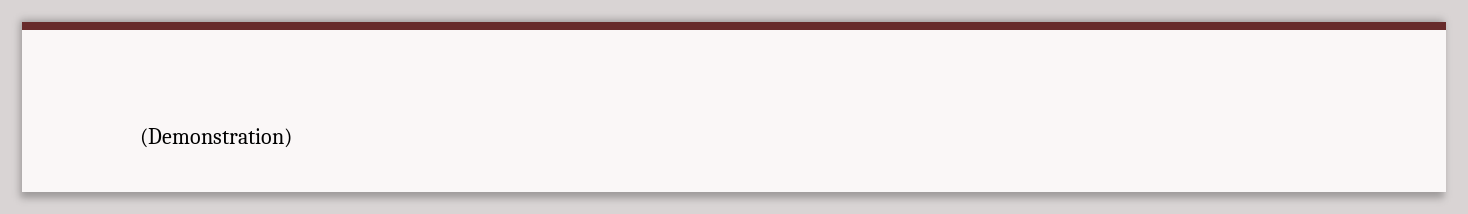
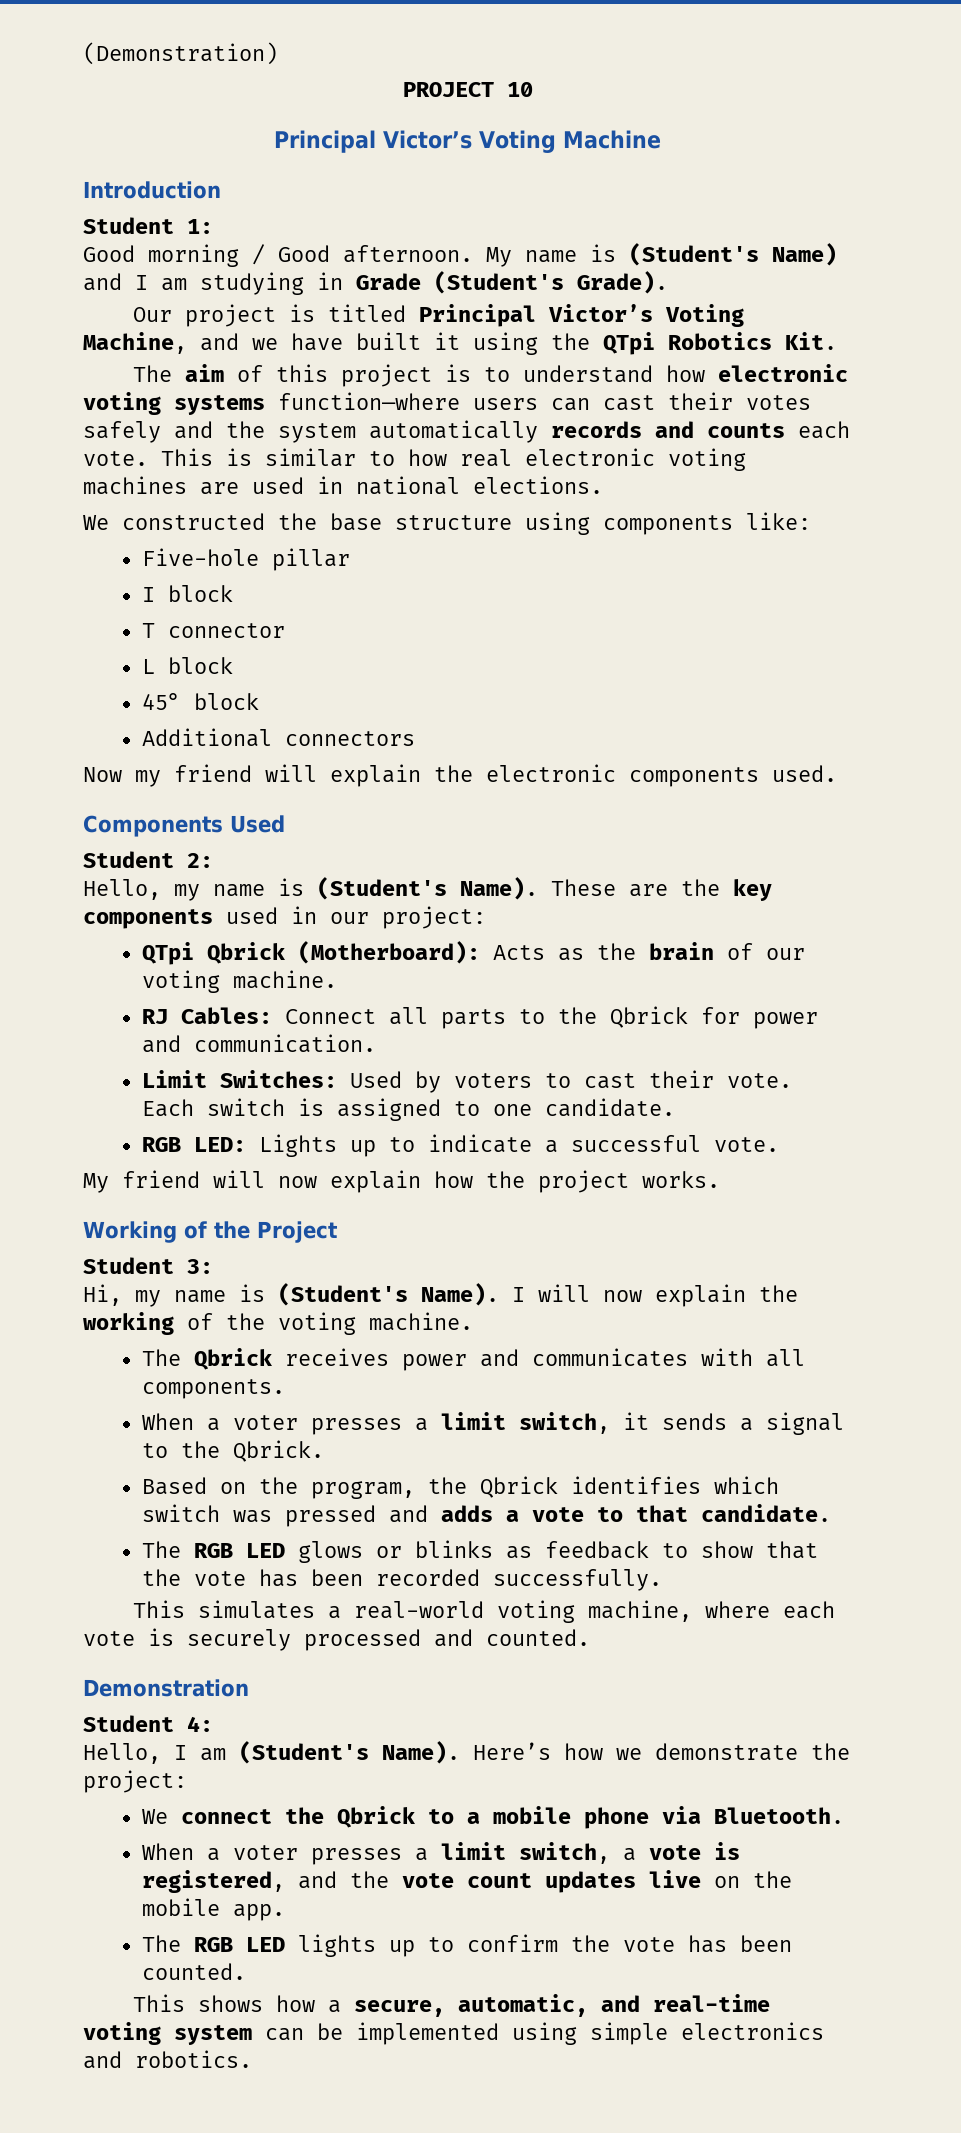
(292, 138) none -> [402,82,533,97] [274,130,661,153] [83,181,221,199] [83,217,213,234] [83,243,837,267] [83,271,668,295] [132,304,744,327] [83,332,837,355] [132,364,848,387] [83,392,811,415] [83,420,850,443] [83,448,746,471] [83,476,603,495] [83,512,811,535] [142,548,351,571] [142,585,234,602] [142,623,286,638] [142,657,234,674] [142,693,260,710] [142,728,416,747] [83,764,837,787] [83,815,285,837] [83,851,213,868] [83,877,772,901] [83,906,486,929] [142,941,806,965] [142,970,338,993] [142,1006,819,1029] [142,1034,377,1053] [142,1070,793,1093] [142,1098,676,1121] [142,1134,780,1157] [83,1170,720,1193] [83,1221,338,1243] [83,1257,213,1274] [83,1283,798,1307] [83,1312,473,1335] [142,1348,806,1371] [142,1379,286,1399] [142,1412,845,1435] [142,1440,325,1462] [142,1476,780,1499] [142,1504,832,1527] [142,1540,819,1563] [142,1569,663,1591] [132,1600,835,1623] [83,1628,590,1651] [83,1679,249,1697] [83,1715,213,1732] [83,1741,850,1764] [83,1770,187,1793] [142,1806,845,1829] [142,1842,741,1865] [142,1870,793,1893] [142,1898,286,1921] [142,1934,793,1957] [142,1963,247,1980] [132,1994,770,2017] [83,2022,824,2045] [83,2050,252,2069] // PROJECT 10 // Principal Victor’s Voting Machine // Introduction // Student 1: // Good morning / Good afternoon. My name is (Student's Name) and I am studying in Grade (Student's Grade). // Our project is titled Principal Victor’s Voting Machine, and we have built it using the QTpi Robotics Kit. // The aim of this project is to understand how electronic voting systems function—where users can cast their votes safely and the system automatically records and counts each vote. This is similar to how real electronic voting machines are used in national elections. // We constructed the base structure using components like: // Five-hole pillar // I block // T connector // L block // 45° block // Additional connectors // Now my friend will explain the electronic components used. // Components Used // Student 2: // Hello, my name is (Student's Name). These are the key components used in our project: // QTpi Qbrick (Motherboard): Acts as the brain of our voting machine. // RJ Cables: Connect all parts to the Qbrick for power and communication. // Limit Switches: Used by voters to cast their vote. Each switch is assigned to one candidate. // RGB LED: Lights up to indicate a successful vote. // My friend will now explain how the project works. // Working of the Project // Student 3: // Hi, my name is (Student's Name). I will now explain the working of the voting machine. // The Qbrick receives power and communicates with all components. // When a voter presses a limit switch, it sends a signal to the Qbrick. // Based on the program, the Qbrick identifies which switch was pressed and adds a vote to that candidate. // The RGB LED glows or blinks as feedback to show that the vote has been recorded successfully. // This simulates a real-world voting machine, where each vote is securely processed and counted. // Demonstration // Student 4: // Hello, I am (Student's Name). Here’s how we demonstrate the project: // We connect the Qbrick to a mobile phone via Bluetooth. // When a voter presses a limit switch, a vote is registered, and the vote count updates live on the mobile app. // The RGB LED lights up to confirm the vote has been counted. // This shows how a secure, automatic, and real-time voting system can be implemented using simple electronics and robotics.

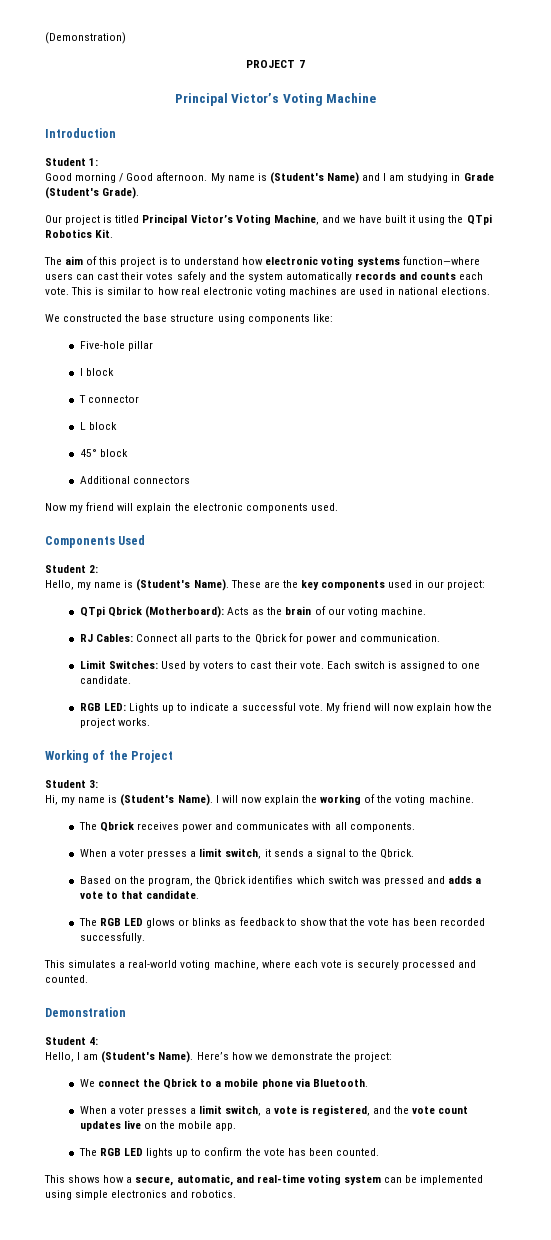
[506,82,533,97] 10 -> [298,60,305,68] 7
(780, 1144) // -> (323, 707) none

